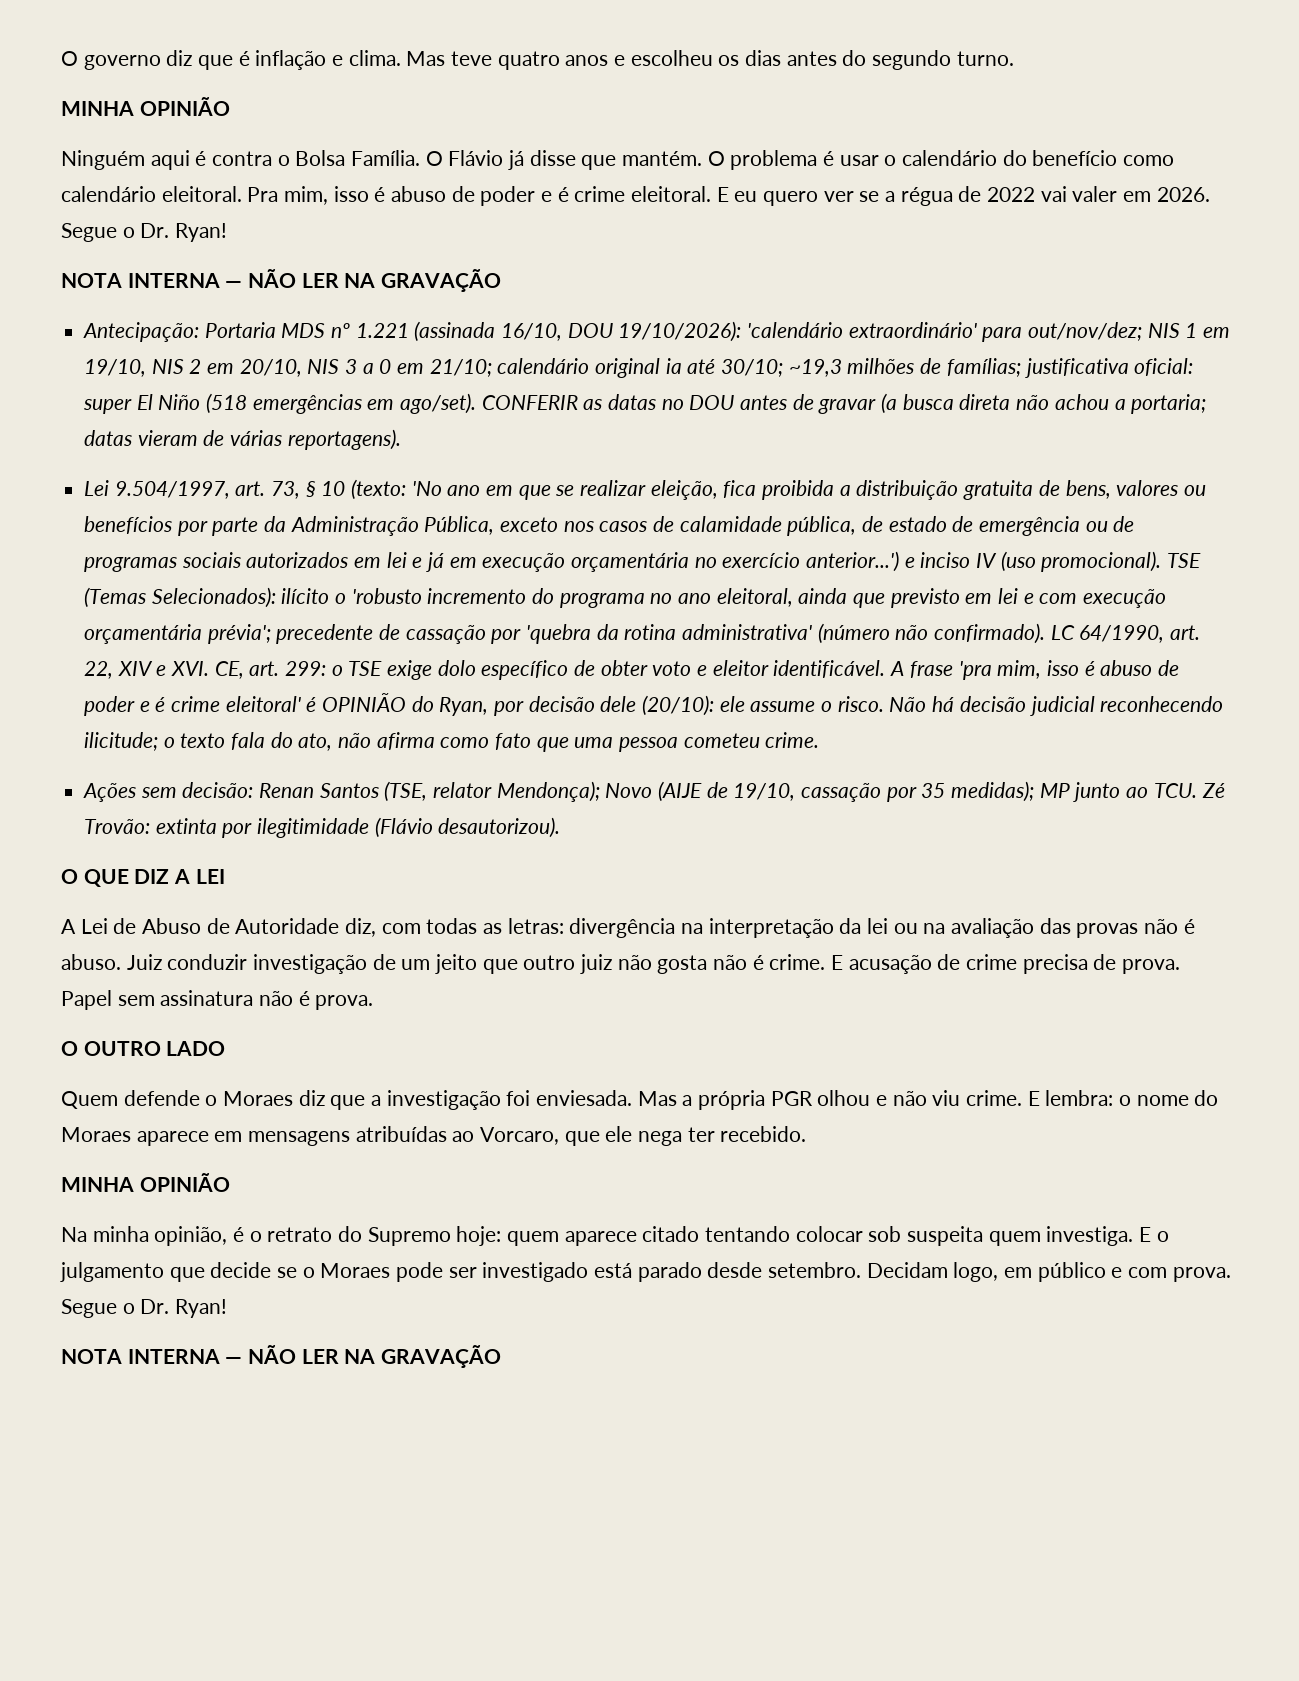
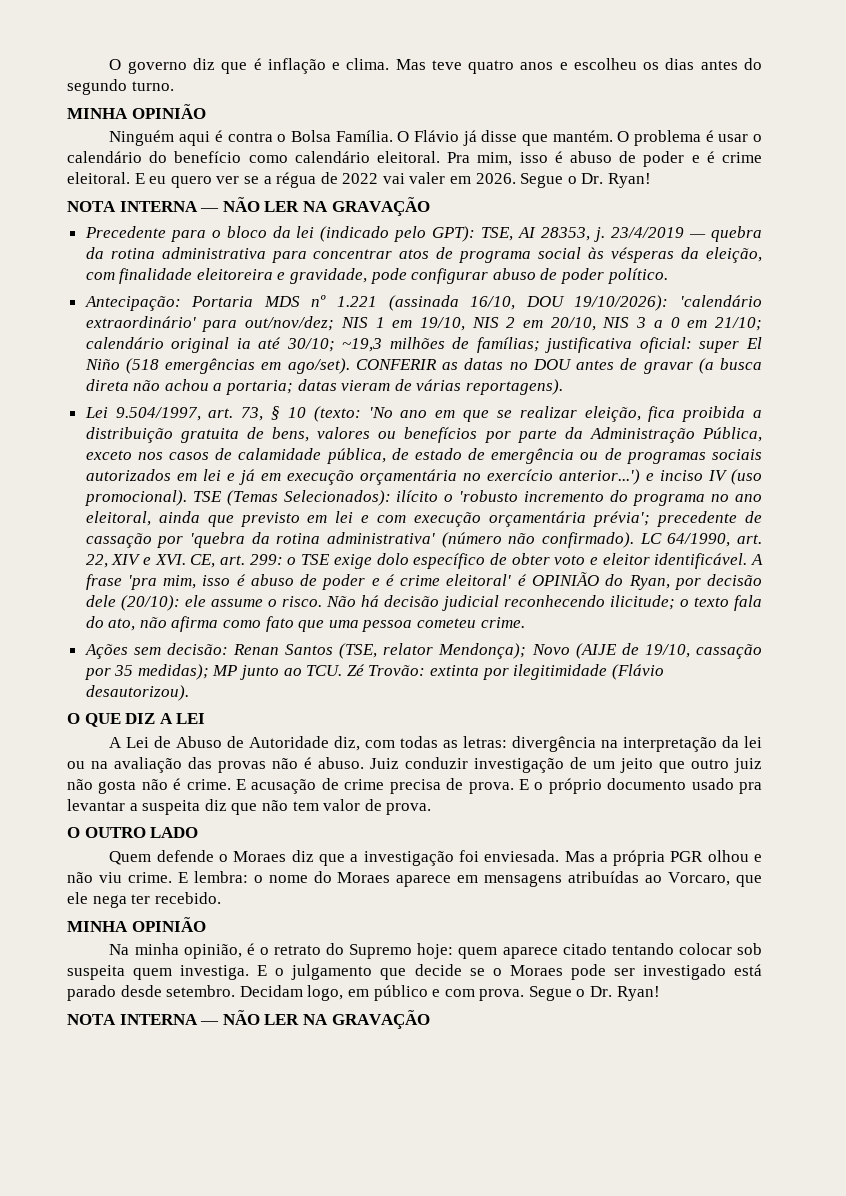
(502, 280) none -> [84,226,762,242] [85,247,762,263] [85,268,668,284] // Precedente para o bloco da lei (indicado pelo GPT): TSE, AI 28353, j. 23/4/2019 — quebra da rotina administrativa para concentrar atos de programa social às vésperas da eleição, com finalidade eleitoreira e gravidade, pode configurar abuso de poder político.
[61,990,310,1010] Papel sem assinatura não é -> [518,778,763,794] [67,799,382,815] E o próprio documento usado pra levantar a suspeita diz que não tem valor de

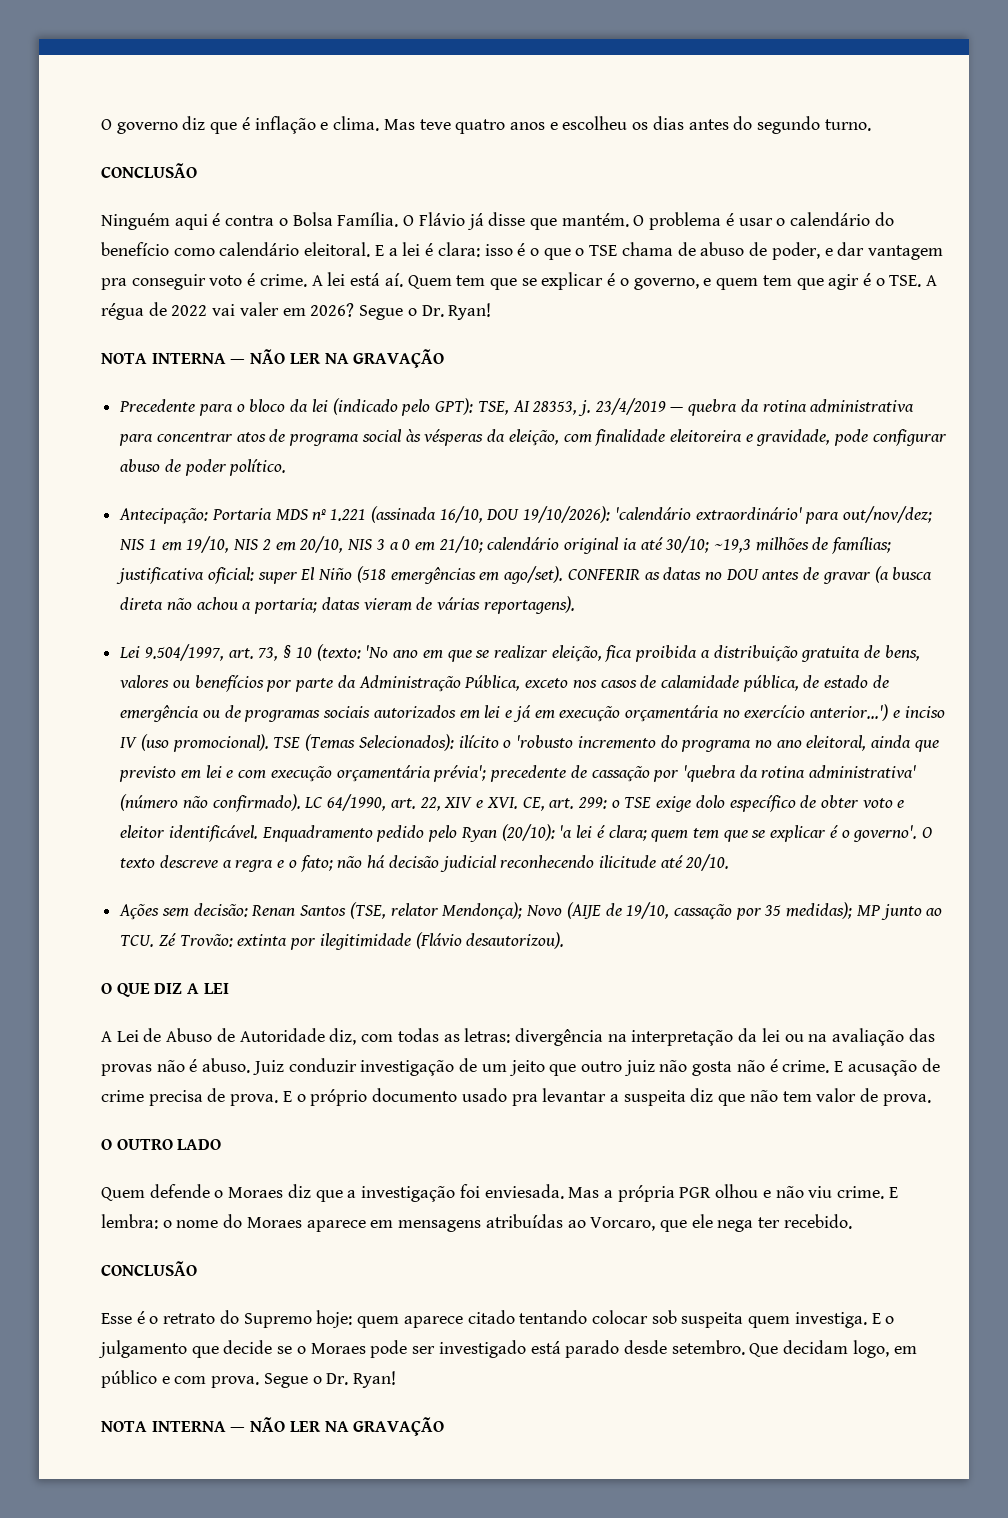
[67,104,206,119] MINHA OPINIÃO -> [101,163,197,178] CONCLUSÃO
[447,151,763,167] [67,172,272,188] Pra mim, isso é abuso de poder e é crime eleitoral. E eu quero ver se a -> [374,242,943,260] [101,272,938,290] E a lei é clara: isso é o que o TSE chama de abuso de poder, e dar vantagem pra conseguir voto é crime. A lei está aí. Quem tem que se explicar é o governo, e quem tem que agir é o TSE. A
[475,173,516,184] 2026. -> [310,303,355,317] 2026?
[750,554,763,565] [85,572,762,590] [85,595,762,611] [85,616,525,632] A frase 'pra mim, isso é abuso de poder e é crime eleitoral' é OPINIÃO do Ryan, por decisão dele (20/10): ele assume o risco. Não há decisão judicial reconhecendo ilicitude; o texto fala do ato, não afirma como fato que uma pessoa cometeu crime. -> [261,824,933,842] [120,854,730,872] Enquadramento pedido pelo Ryan (20/10): 'a lei é clara; quem tem que se explicar é o governo'. O texto descreve a regra e o fato; não há decisão judicial reconhecendo ilicitude até 20/10.
[67,917,206,932] [109,943,242,959] MINHA OPINIÃO // Na minha opinião, -> [101,1261,197,1276] [101,1313,132,1324] CONCLUSÃO // Esse
[239,985,303,997] Decidam -> [749,1340,849,1357] Que decidam

